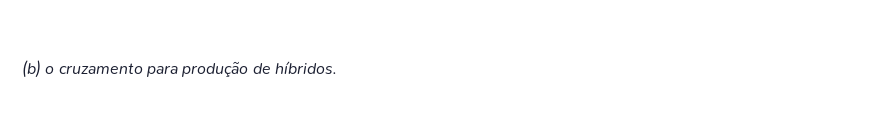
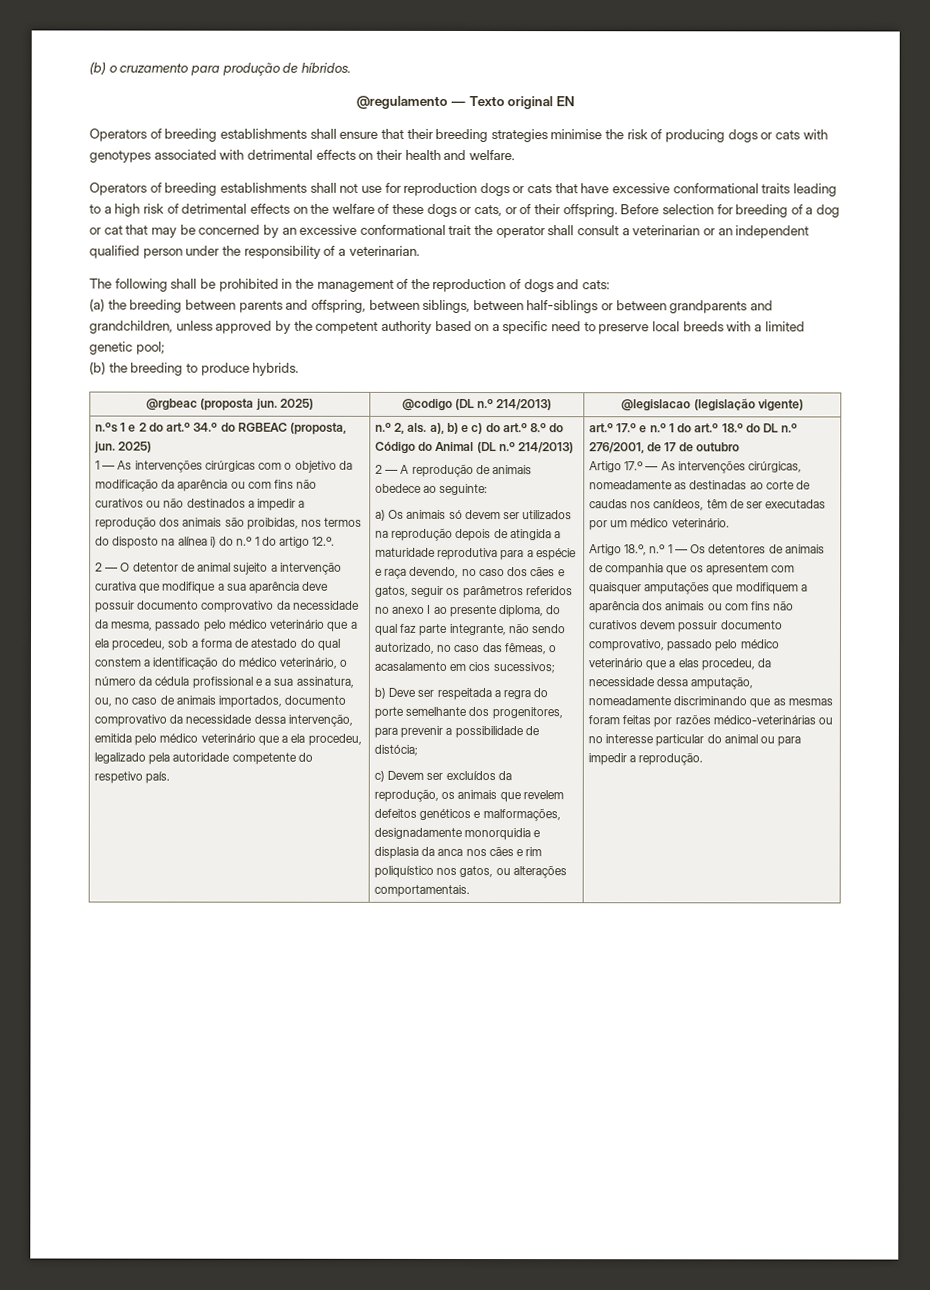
(337, 67) none -> [356,95,575,110] [89,128,828,143] [89,149,515,163] [89,182,837,197] [89,203,841,218] [89,224,810,239] [89,245,420,259] [89,278,611,293] [89,298,774,314] [89,320,805,335] [89,341,165,355] [89,361,300,376] [146,398,314,411] [401,398,553,411] [621,398,804,412] [94,422,348,435] [93,441,153,454] [94,459,353,473] [94,478,318,492] [94,497,306,511] [94,516,363,530] [94,536,336,549] [94,561,342,575] [94,581,330,594] [94,600,360,613] [94,619,358,632] [93,638,341,651] [93,656,348,670] [93,676,354,689] [93,695,347,708] [93,713,353,727] [93,733,362,746] [93,752,313,765] [93,771,171,784] [374,422,565,435] [374,441,575,454] [374,463,533,478] [374,483,489,496] [374,509,573,521] [374,527,562,542] [374,547,577,561] [374,566,566,579] [374,585,573,599] [374,604,562,618] [374,623,567,636] [373,642,557,655] [373,661,555,674] [373,687,549,701] [373,706,563,720] [373,725,540,739] [373,744,418,756] [373,770,512,782] [373,788,564,803] [373,808,561,822] [373,827,542,841] [373,846,543,859] [373,865,567,879] [373,884,470,898] [588,423,799,433] [588,442,740,454] [588,460,803,474] [588,480,812,490] [588,499,827,511] [588,518,730,531] [588,544,825,556] [588,563,796,576] [588,581,808,595] [588,600,795,614] [588,620,783,633] [587,639,780,652] [587,658,772,671] [587,676,754,690] [587,696,833,709] [587,714,834,728] [587,734,802,747] [587,752,704,766] // @regulamento — Texto original EN // Operators of breeding establishments shall ensure that their breeding strategies minimise the risk of producing dogs or cats with genotypes associated with detrimental effects on their health and welfare. // Operators of breeding establishments shall not use for reproduction dogs or cats that have excessive conformational traits leading to a high risk of detrimental effects on the welfare of these dogs or cats, or of their offspring. Before selection for breeding of a dog or cat that may be concerned by an excessive conformational trait the operator shall consult a veterinarian or an independent qualified person under the responsibility of a veterinarian. // The following shall be prohibited in the management of the reproduction of dogs and cats: // (a) the breeding between parents and offspring, between siblings, between half-siblings or between grandparents and grandchildren, unless approved by the competent authority based on a specific need to preserve local breeds with a limited genetic pool; // (b) the breeding to produce hybrids. // @rgbeac (proposta jun. 2025) | @codigo (DL n.º 214/2013) | @legislacao (legislação vigente) // n.ºs 1 e 2 do art.º 34.º do RGBEAC (proposta, jun. 2025) // 1 — As intervenções cirúrgicas com o objetivo da modificação da aparência ou com fins não curativos ou não destinados a impedir a reprodução dos animais são proibidas, nos termos do disposto na alínea i) do n.º 1 do artigo 12.º. // 2 — O detentor de animal sujeito a intervenção curativa que modifique a sua aparência deve possuir documento comprovativo da necessidade da mesma, passado pelo médico veterinário que a ela procedeu, sob a forma de atestado do qual constem a identificação do médico veterinário, o número da cédula profissional e a sua assinatura, ou, no caso de animais importados, documento comprovativo da necessidade dessa intervenção, emitida pelo médico veterinário que a ela procedeu, legalizado pela autoridade competente do respetivo país. | n.º 2, als. a), b) e c) do art.º 8.º do Código do Animal (DL n.º 214/2013) // 2 — A reprodução de animais obedece ao seguinte: // a) Os animais só devem ser utilizados na reprodução depois de atingida a maturidade reprodutiva para a espécie e raça devendo, no caso dos cães e gatos, seguir os parâmetros referidos no anexo I ao presente diploma, do qual faz parte integrante, não sendo autorizado, no caso das fêmeas, o acasalamento em cios sucessivos; // b) Deve ser respeitada a regra do porte semelhante dos progenitores, para prevenir a possibilidade de distócia; // c) Devem ser excluídos da reprodução, os animais que revelem defeitos genéticos e malformações, designadamente monorquidia e displasia da anca nos cães e rim poliquístico nos gatos, ou alterações comportamentais. | art.º 17.º e n.º 1 do art.º 18.º do DL n.º 276/2001, de 17 de outubro // Artigo 17.º — As intervenções cirúrgicas, nomeadamente as destinadas ao corte de caudas nos canídeos, têm de ser executadas por um médico veterinário. // Artigo 18.º, n.º 1 — Os detentores de animais de companhia que os apresentem com quaisquer amputações que modifiquem a aparência dos animais ou com fins não curativos devem possuir documento comprovativo, passado pelo médico veterinário que a elas procedeu, da necessidade dessa amputação, nomeadamente discriminando que as mesmas foram feitas por razões médico-veterinárias ou no interesse particular do animal ou para impedir a reprodução.

